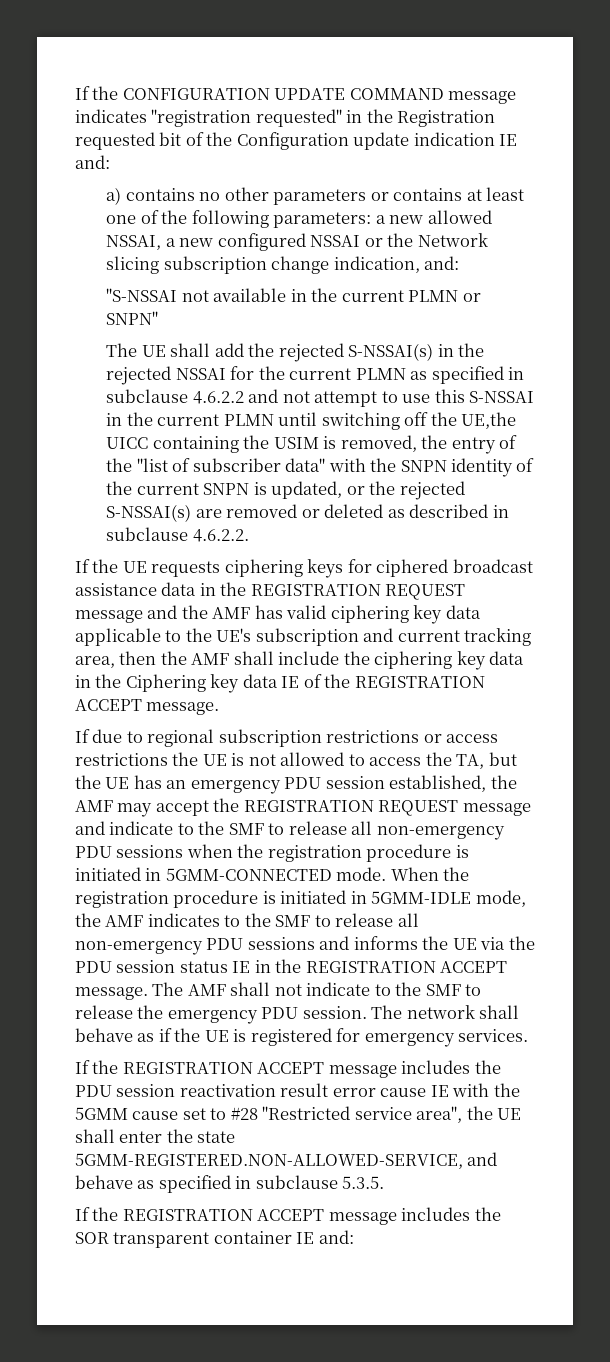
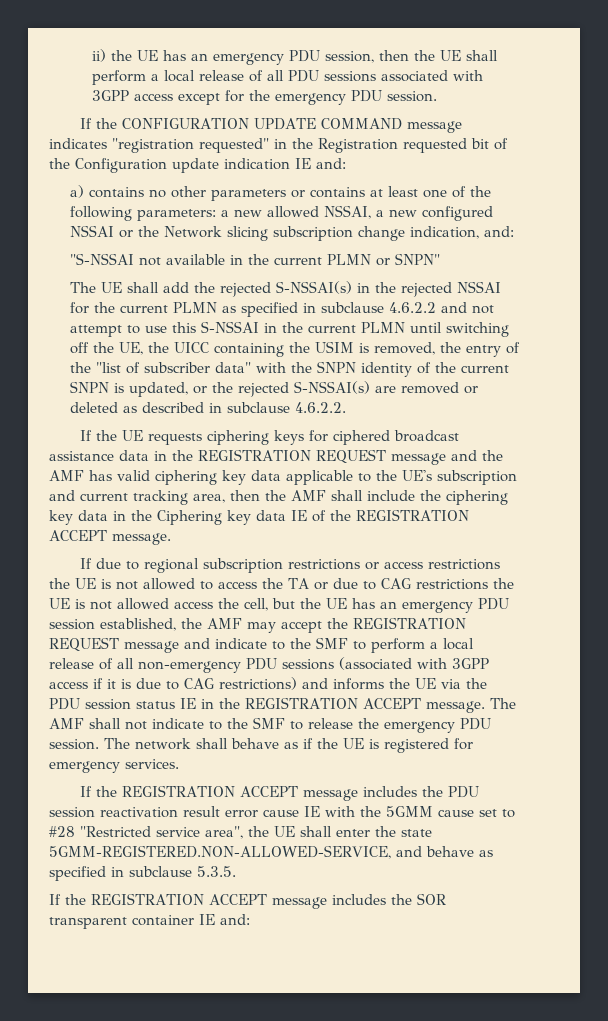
(75, 93) none -> [91,49,498,65] [91,70,483,85] [91,90,437,105] ii) the UE has an emergency PDU session, then the UE shall perform a local release of all PDU sessions associated with 3GPP access except for the emergency PDU session. //
[460,412,516,429] UE,the -> [119,342,170,355] UE, the
[456,754,485,769] TA, -> [288,578,514,590] [49,598,268,611] TA or due to CAG restrictions the UE is not allowed access the cell,
[288,821,505,840] [75,844,469,862] [75,867,470,881] [75,890,526,908] [75,913,419,927] [75,937,315,955] release all non-emergency PDU sessions when the registration procedure is initiated in 5GMM-CONNECTED mode. When the registration procedure is initiated in 5GMM-IDLE mode, the AMF indicates to the SMF to release all non-emergency PDU sessions -> [371,638,474,653] [49,657,489,673] [49,677,297,690] perform a local release of all non-emergency PDU sessions (associated with 3GPP access if it is due to CAG restrictions)

